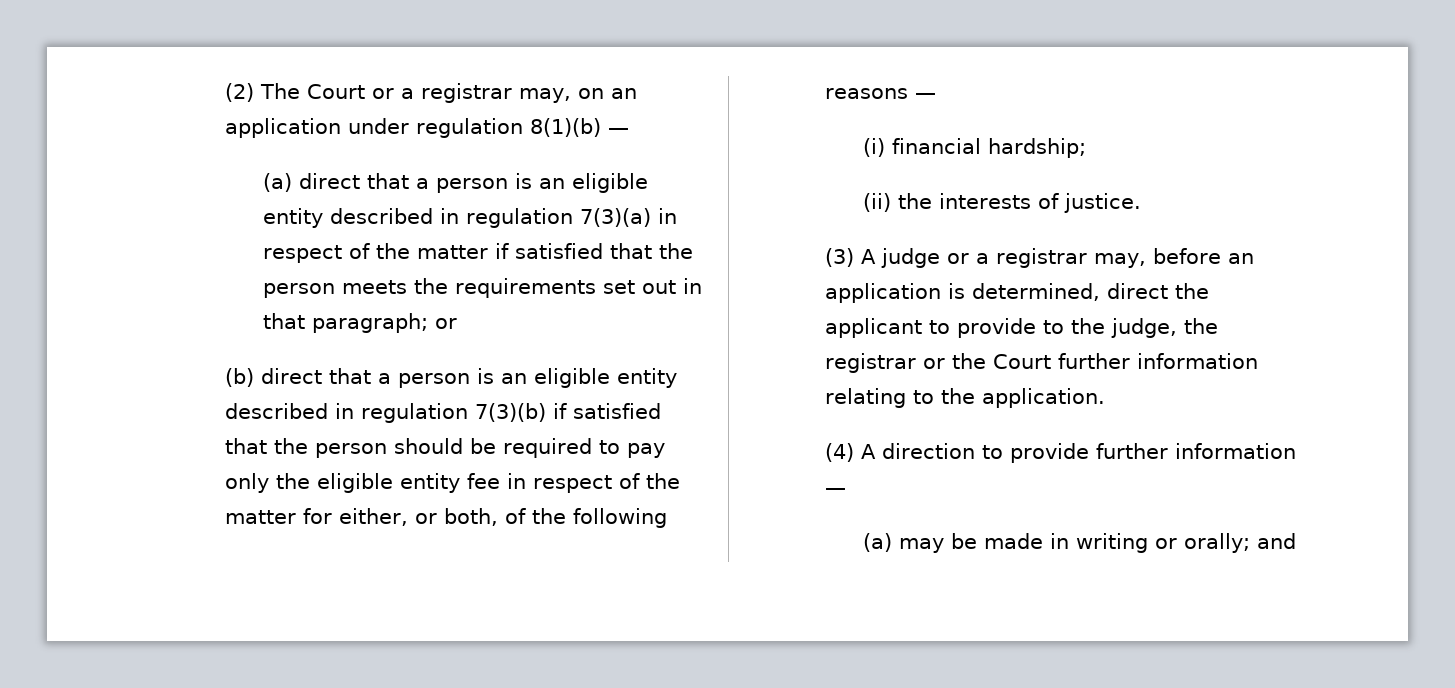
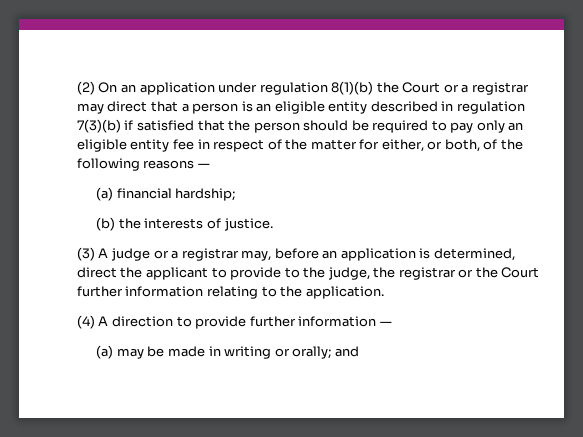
[260,83,605,103] The Court or a registrar may, on -> [98,82,118,93] On
[608,128,630,134] [263,173,649,193] [263,208,678,228] [263,243,694,263] [263,278,703,298] [263,313,458,333] [225,368,255,387] — // (a) direct that a person is an eligible entity described in regulation 7(3)(a) in respect of the matter if satisfied that the person meets the requirements set out in that paragraph; or // (b) -> [376,82,529,95] [76,103,104,114] the Court or a registrar may
[276,473,311,489] the -> [508,122,524,131] an
[863,138,886,157] (i) -> [96,187,114,201] (a)
[863,193,892,212] (ii) -> [96,217,116,231] (b)

